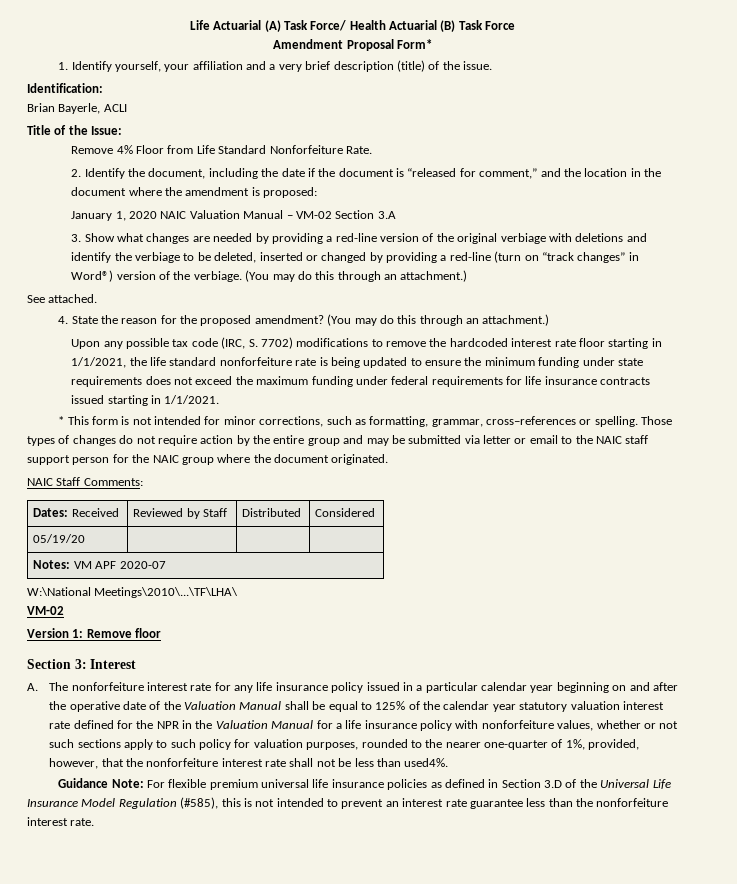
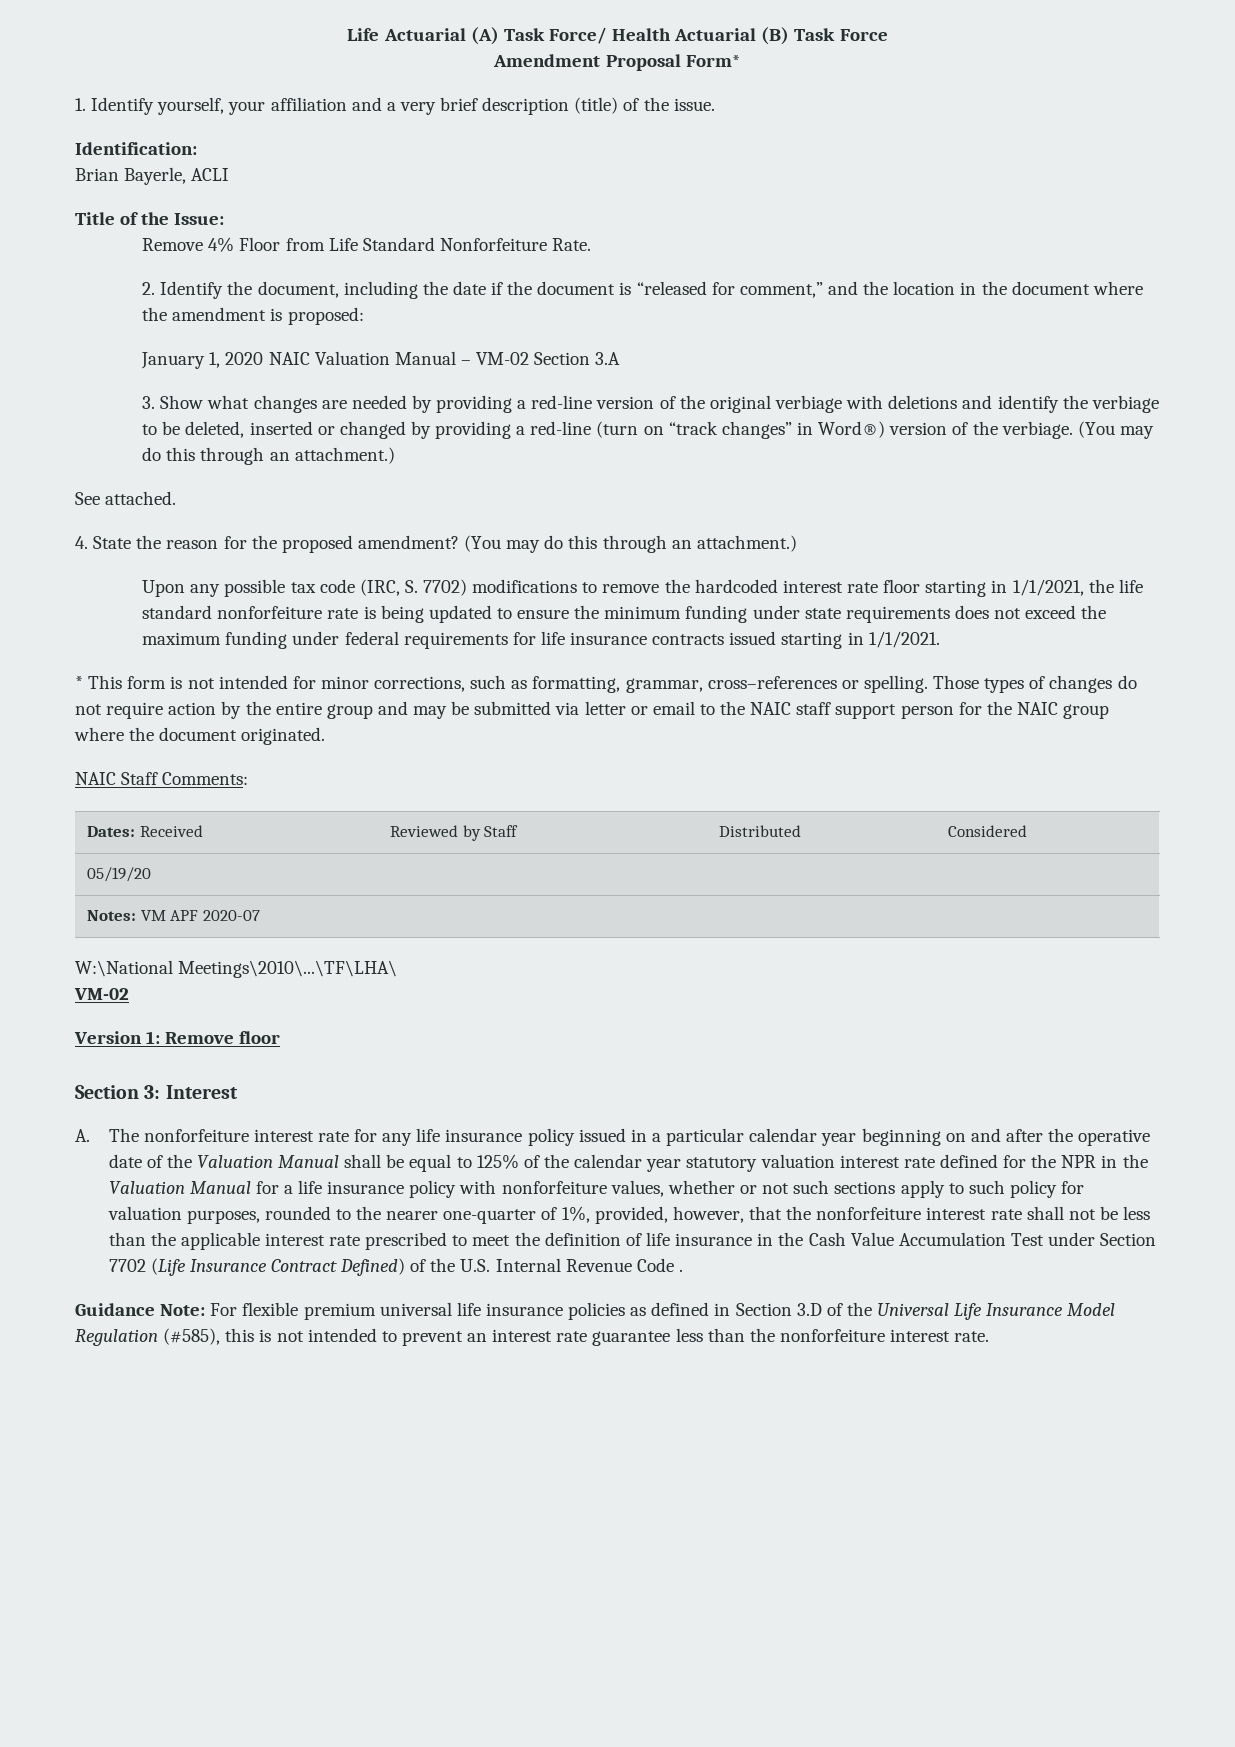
[404,758,449,767] used4%. -> [150,1232,1157,1250] [108,1258,684,1276] the applicable interest rate prescribed to meet the definition of life insurance in the Cash Value Accumulation Test under Section 7702 (Life Insurance Contract Defined) of the U.S. Internal Revenue Code .

